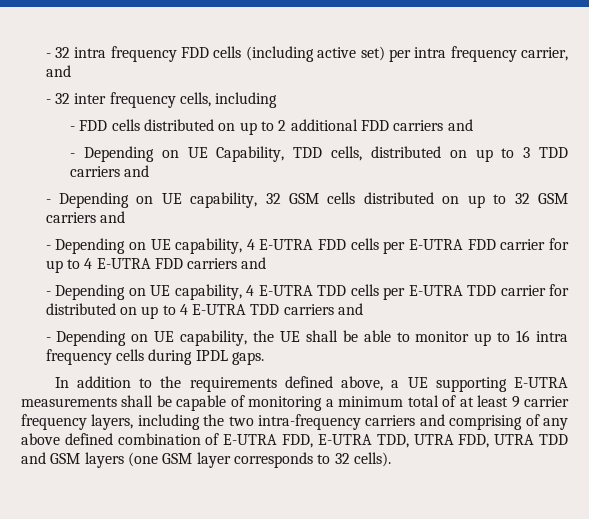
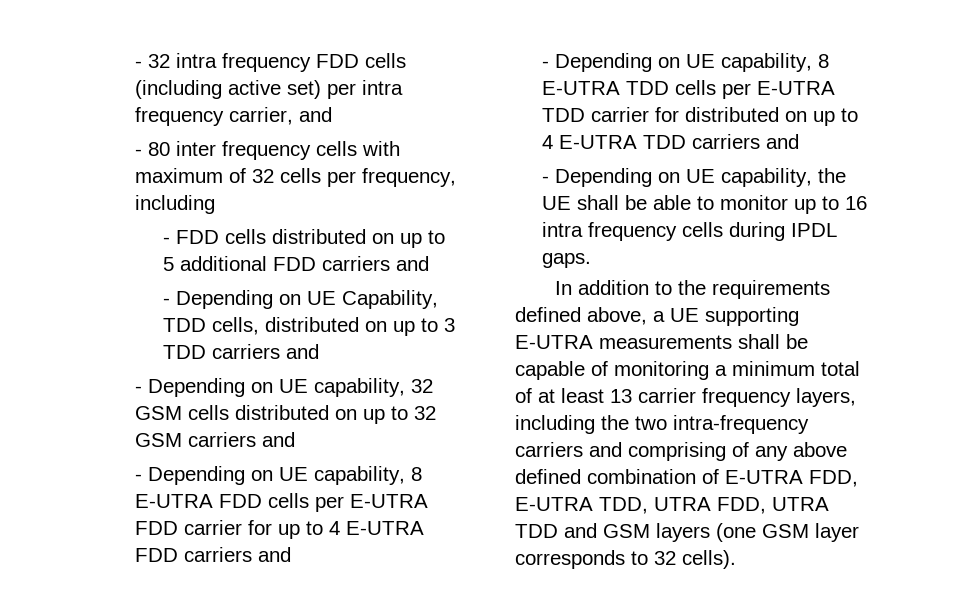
[54,93,70,104] 32 -> [148,142,171,156] 80
[179,92,211,107] cells, -> [316,141,401,156] [135,168,457,187] cells with maximum of 32 cells per frequency,
[278,120,287,131] 2 -> [162,257,174,271] 5
[246,239,255,250] 4 -> [411,467,423,481] 8
[246,285,255,296] 4 -> [818,54,830,68] 8
[511,396,520,408] 9 -> [610,389,632,403] 13

